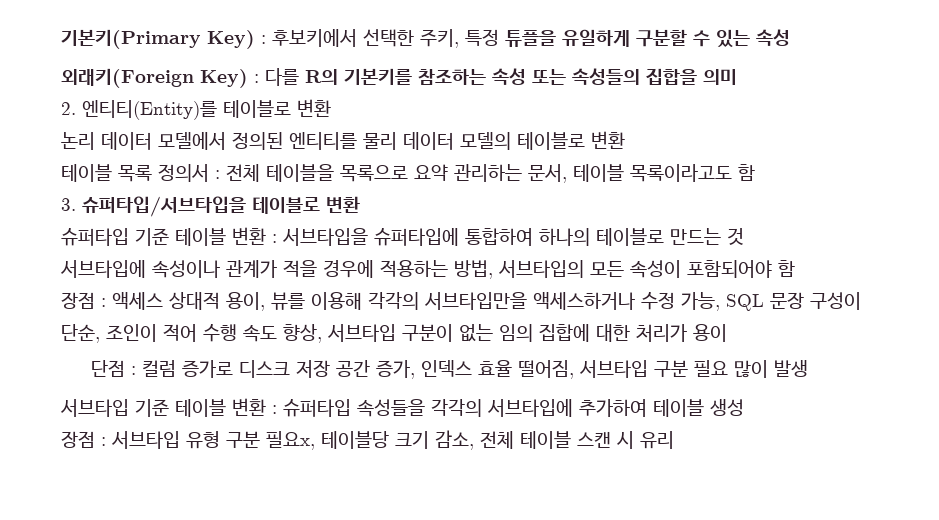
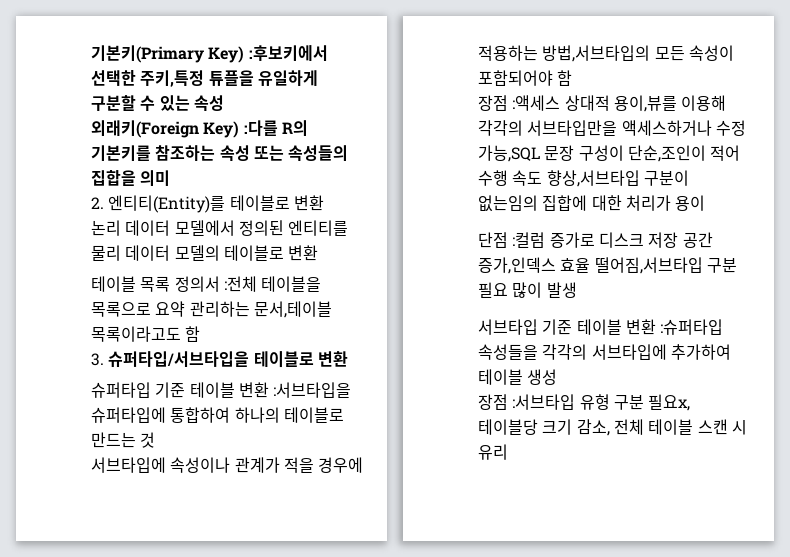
[261,29,499,48] : 후보키에서 선택한 주키, 특정 -> [248,45,328,61] [91,70,205,87] :후보키에서 선택한 주키,특정
[254,68,299,86] : 다를 -> [243,120,278,136] :다를
[215,164,260,182] : 전체 -> [223,276,257,292] :전체
[528,164,624,183] 문서, 테이블 -> [253,301,332,318] 문서,테이블
[272,228,368,246] : 서브타입을 -> [273,382,352,398] :서브타입을
[454,260,584,279] 방법, 서브타입의 -> [542,45,651,62] 방법,서브타입의
[101,292,305,311] : 액세스 상대적 용이, 뷰를 -> [512,95,677,112] :액세스 상대적 용이,뷰를
[681,292,861,311] [61,324,533,343] 가능, SQL 문장 구성이 단순, 조인이 적어 수행 속도 향상, 서브타입 구분이 없는 임의 -> [478,145,741,162] [478,170,689,187] [478,195,538,212] 가능,SQL 문장 구성이 단순,조인이 적어 수행 속도 향상,서브타입 구분이 없는임의
[131,360,177,377] : 컬럼 -> [512,232,546,248] :컬럼
[376,360,649,379] 증가, 인덱스 효율 떨어짐, 서브타입 -> [478,257,703,274] 증가,인덱스 효율 떨어짐,서브타입
[272,399,351,417] : 슈퍼타입 -> [660,319,724,335] :슈퍼타입
[101,431,180,449] : 서브타입 -> [512,394,576,410] :서브타입

